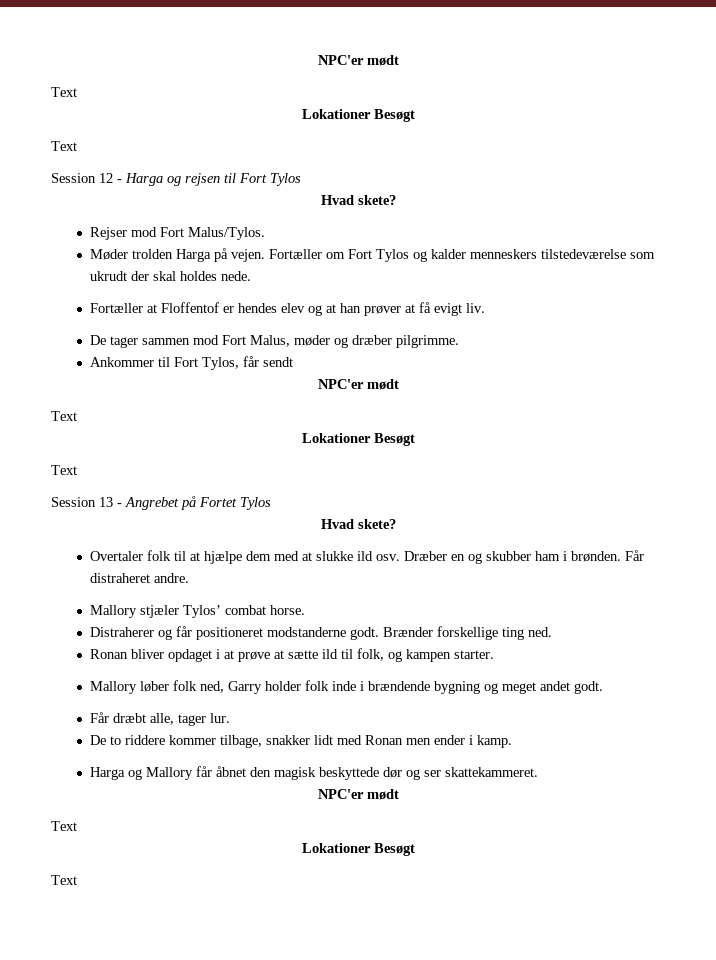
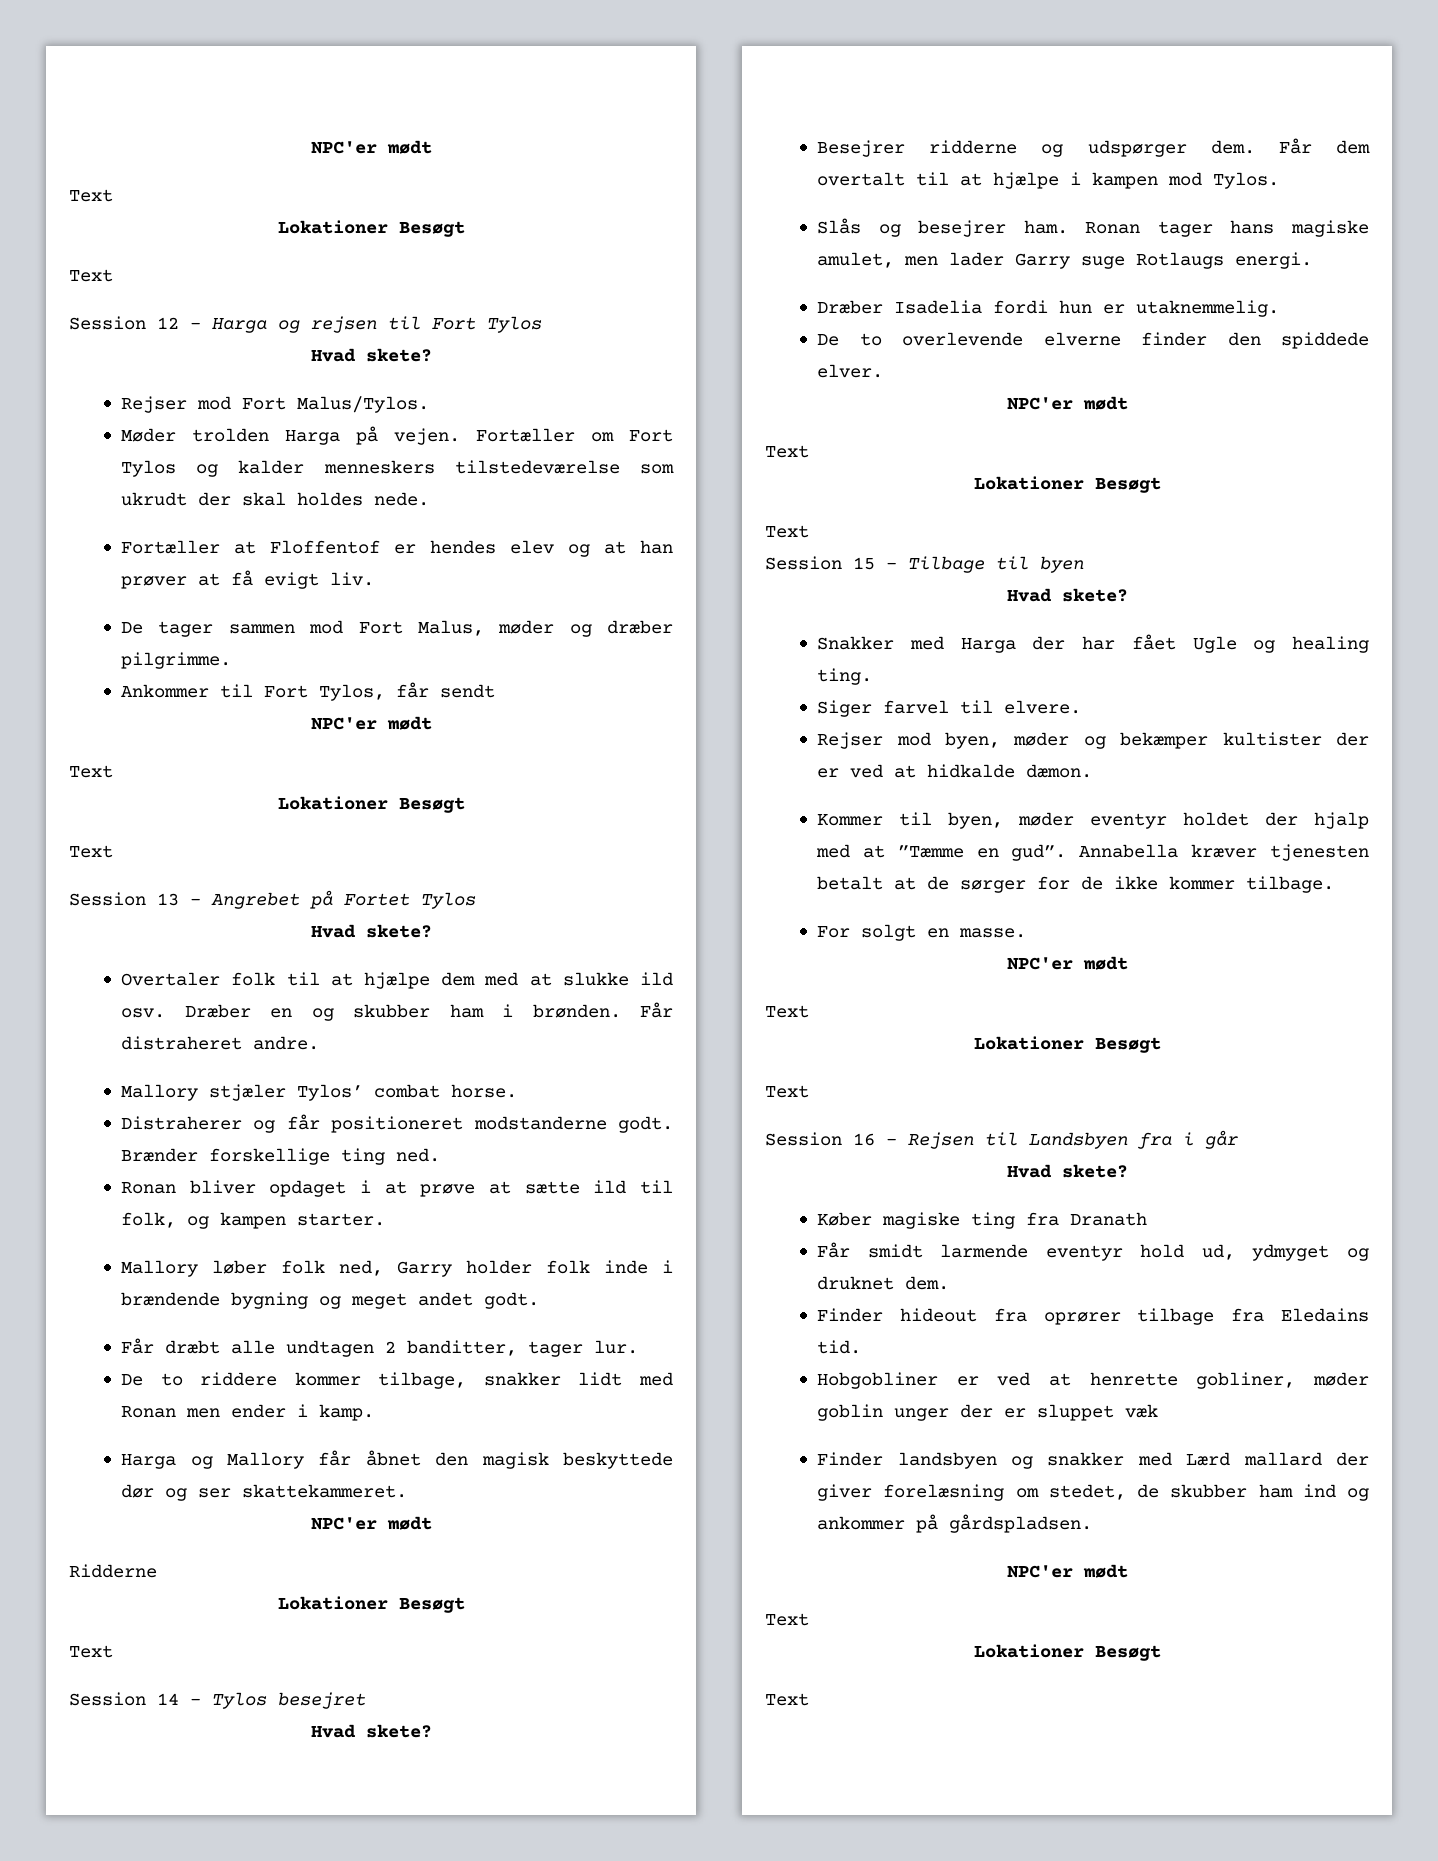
[150,713,175,725] alle, -> [231,1340,518,1357] alle undtagen 2 banditter,
(399, 794) none -> [69,1564,157,1578] [277,1596,465,1613] [69,1645,113,1658] [69,1692,366,1709] [310,1724,432,1738] [817,138,1370,157] [817,172,1280,189] [817,218,1369,237] [817,252,1313,269] [817,300,1280,317] [817,332,1369,349] [817,364,884,378] [1006,396,1128,410] [765,445,809,458] [973,476,1161,493] [765,525,809,538] [765,556,1084,573] [1006,588,1128,602] [817,634,1369,653] [817,668,873,685] [817,700,1082,717] [817,732,1369,749] [817,764,1093,778] [817,812,1369,829] [816,844,1369,861] [817,876,1335,893] [817,924,1027,941] [1006,956,1128,970] [765,1005,809,1018] [973,1036,1161,1053] [765,1085,809,1098] [765,1130,1239,1149] [1006,1164,1128,1178] [817,1212,1148,1229] [817,1242,1369,1261] [817,1276,950,1290] [817,1308,1369,1325] [817,1340,862,1354] [817,1372,1369,1389] [817,1404,1159,1421] [817,1452,1369,1469] [817,1484,1369,1501] [817,1514,1093,1533] [1006,1564,1128,1578] // Ridderne // Lokationer Besøgt // Text // Session 14 - Tylos besejret // Hvad skete? // Besejrer ridderne og udspørger dem. Får dem overtalt til at hjælpe i kampen mod Tylos. // Slås og besejrer ham. Ronan tager hans magiske amulet, men lader Garry suge Rotlaugs energi. // Dræber Isadelia fordi hun er utaknemmelig. // De to overlevende elverne finder den spiddede elver. // NPC'er mødt // Text // Lokationer Besøgt // Text // Session 15 - Tilbage til byen // Hvad skete? // Snakker med Harga der har fået Ugle og healing ting. // Siger farvel til elvere. // Rejser mod byen, møder og bekæmper kultister der er ved at hidkalde dæmon. // Kommer til byen, møder eventyr holdet der hjalp med at ”Tæmme en gud”. Annabella kræver tjenesten betalt at de sørger for de ikke kommer tilbage. // For solgt en masse. // NPC'er mødt // Text // Lokationer Besøgt // Text // Session 16 - Rejsen til Landsbyen fra i går // Hvad skete? // Køber magiske ting fra Dranath // Får smidt larmende eventyr hold ud, ydmyget og druknet dem. // Finder hideout fra oprører tilbage fra Eledains tid. // Hobgobliner er ved at henrette gobliner, møder goblin unger der er sluppet væk // Finder landsbyen og snakker med Lærd mallard der giver forelæsning om stedet, de skubber ham ind og ankommer på gårdspladsen. // NPC'er mødt

